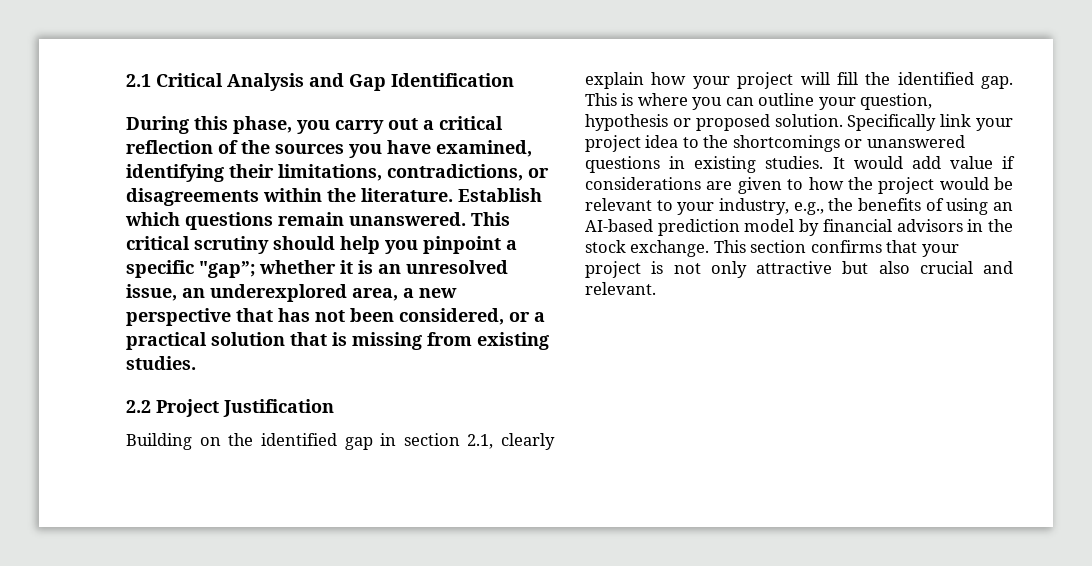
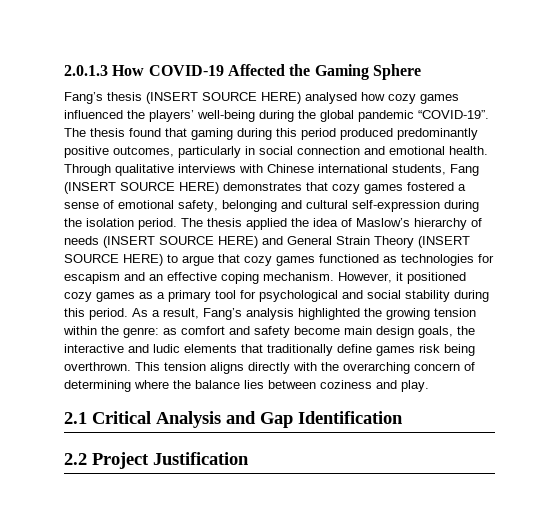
(126, 80) none -> [64,64,421,80] [64,92,459,104] [64,110,489,122] [64,128,478,140] [64,146,488,158] [64,164,479,176] [64,182,466,194] [64,200,479,212] [64,218,482,230] [64,236,470,248] [64,254,494,266] [64,272,466,284] [64,290,489,302] [64,308,476,320] [63,326,475,338] [64,344,475,356] [64,362,475,374] [64,380,429,392] 2.0.1.3 How COVID-19 Affected the Gaming Sphere // Fang’s thesis (INSERT SOURCE HERE) analysed how cozy games influenced the players’ well-being during the global pandemic “COVID-19”. The thesis found that gaming during this period produced predominantly positive outcomes, particularly in social connection and emotional health. Through qualitative interviews with Chinese international students, Fang (INSERT SOURCE HERE) demonstrates that cozy games fostered a sense of emotional safety, belonging and cultural self-expression during the isolation period. The thesis applied the idea of Maslow’s hierarchy of needs (INSERT SOURCE HERE) and General Strain Theory (INSERT SOURCE HERE) to argue that cozy games functioned as technologies for escapism and an effective coping mechanism. However, it positioned cozy games as a primary tool for psychological and social stability during this period. As a result, Fang’s analysis highlighted the growing tension within the genre: as comfort and safety become main design goals, the interactive and ludic elements that traditionally define games risk being overthrown. This tension aligns directly with the overarching concern of determining where the balance lies between coziness and play. //
[126,116,503,134] [126,140,532,158] [126,164,549,182] [126,188,542,206] [125,212,510,230] [126,236,517,254] [126,260,508,278] [126,284,457,302] [126,308,545,326] [126,332,549,350] [126,356,196,370] [126,399,334,417] [126,433,555,450] [585,72,1013,89] [585,93,933,110] [585,114,1013,131] [585,135,965,152] [585,156,1015,173] [585,177,1013,194] [585,198,1013,215] [585,219,1013,236] [585,240,959,257] [585,261,1013,278] [585,282,656,295] During this phase, you carry out a critical reflection of the sources you have examined, identifying their limitations, contradictions, or disagreements within the literature. Establish which questions remain unanswered. This critical scrutiny should help you pinpoint a specific "gap”; whether it is an unresolved issue, an underexplored area, a new perspective that has not been considered, or a practical solution that is missing from existing studies. // 2.2 Project Justification // Building on the identified gap in section 2.1, clearly explain how your project will fill the identified gap. This is where you can outline your question, hypothesis or proposed solution. Specifically link your project idea to the shortcomings or unanswered questions in existing studies. It would add value if considerations are given to how the project would be relevant to your industry, e.g., the benefits of using an AI-based prediction model by financial advisors in the stock exchange. This section confirms that your project is not only attractive but also crucial and relevant. -> [64,452,249,469] 2.2 Project Justification

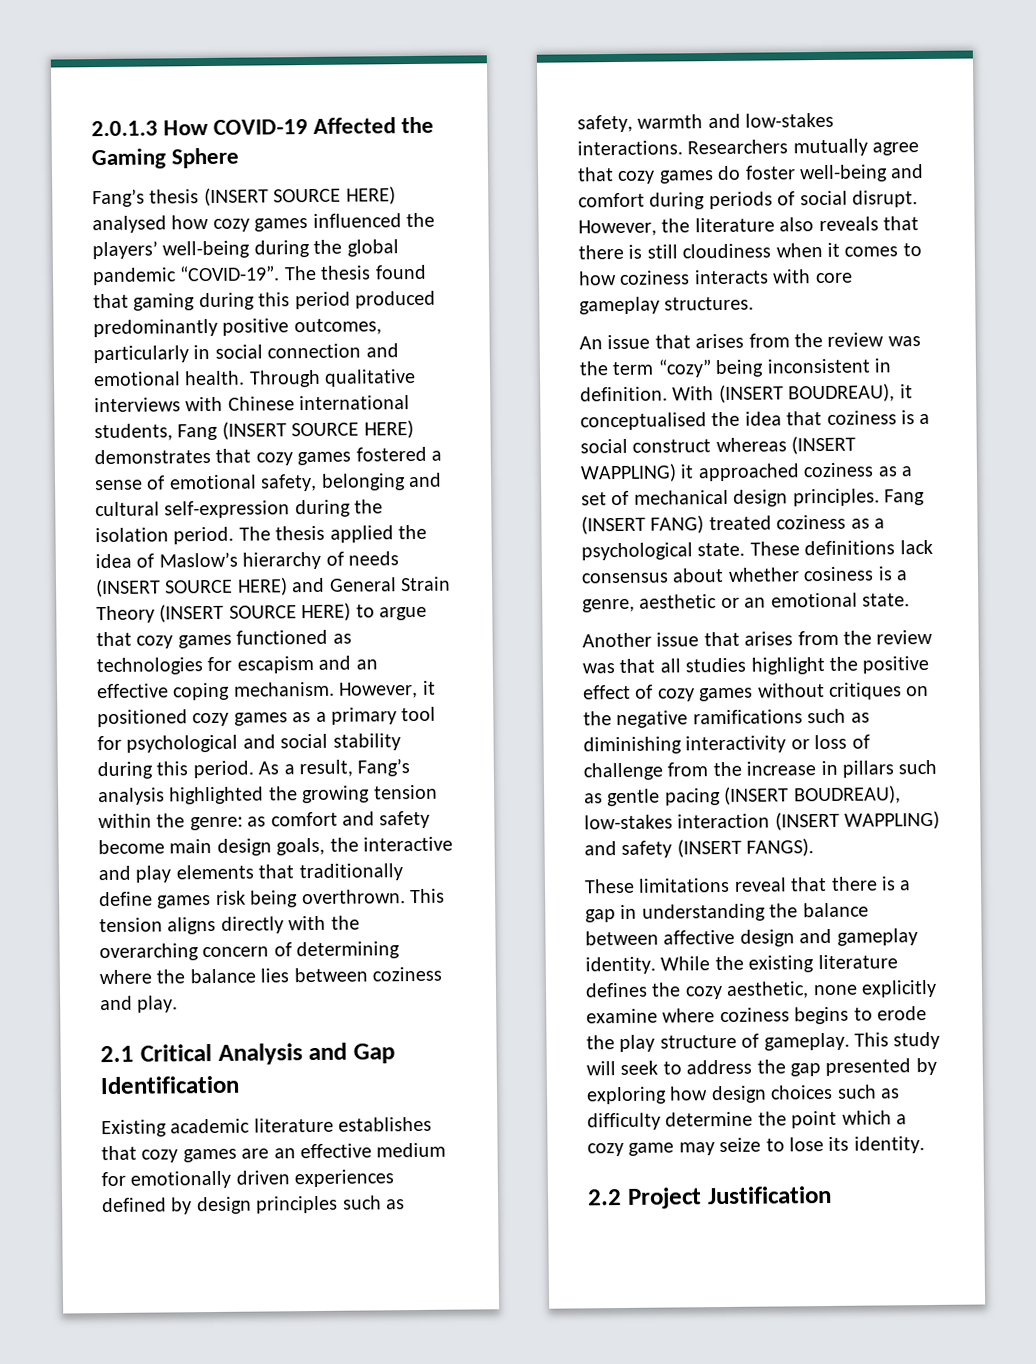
[153,344,180,353] ludic -> [135,865,172,883] play
(403, 417) none -> [101,1116,433,1138] [101,1142,447,1163] [101,1169,395,1189] [102,1195,405,1215] [577,112,835,133] [577,138,920,157] [577,164,925,184] [578,190,918,210] [578,216,919,237] [578,242,922,260] [578,269,853,286] [579,296,755,315] [579,332,921,350] [579,358,891,378] [580,383,913,404] [580,410,931,431] [580,435,857,455] [580,462,913,483] [581,488,925,507] [581,514,885,535] [581,539,933,561] [581,566,908,584] [582,592,910,613] [582,629,934,648] [582,655,930,675] [583,682,930,702] [583,708,870,729] [583,734,870,755] [583,759,938,781] [584,785,901,807] [584,810,941,831] [584,838,815,858] [584,876,912,894] [585,902,869,923] [585,928,918,947] [585,954,898,975] [585,979,937,1000] [586,1006,927,1025] [586,1031,941,1053] [586,1057,937,1077] [586,1084,900,1105] [587,1110,907,1131] [587,1136,925,1157] // Existing academic literature establishes that cozy games are an effective medium for emotionally driven experiences defined by design principles such as safety, warmth and low-stakes interactions. Researchers mutually agree that cozy games do foster well-being and comfort during periods of social disrupt. However, the literature also reveals that there is still cloudiness when it comes to how coziness interacts with core gameplay structures. // An issue that arises from the review was the term “cozy” being inconsistent in definition. With (INSERT BOUDREAU), it conceptualised the idea that coziness is a social construct whereas (INSERT WAPPLING) it approached coziness as a set of mechanical design principles. Fang (INSERT FANG) treated coziness as a psychological state. These definitions lack consensus about whether cosiness is a genre, aesthetic or an emotional state. // Another issue that arises from the review was that all studies highlight the positive effect of cozy games without critiques on the negative ramifications such as diminishing interactivity or loss of challenge from the increase in pillars such as gentle pacing (INSERT BOUDREAU), low-stakes interaction (INSERT WAPPLING) and safety (INSERT FANGS). // These limitations reveal that there is a gap in understanding the balance between affective design and gameplay identity. While the existing literature defines the cozy aesthetic, none explicitly examine where coziness begins to erode the play structure of gameplay. This study will seek to address the gap presented by exploring how design choices such as difficulty determine the point which a cozy game may seize to lose its identity.

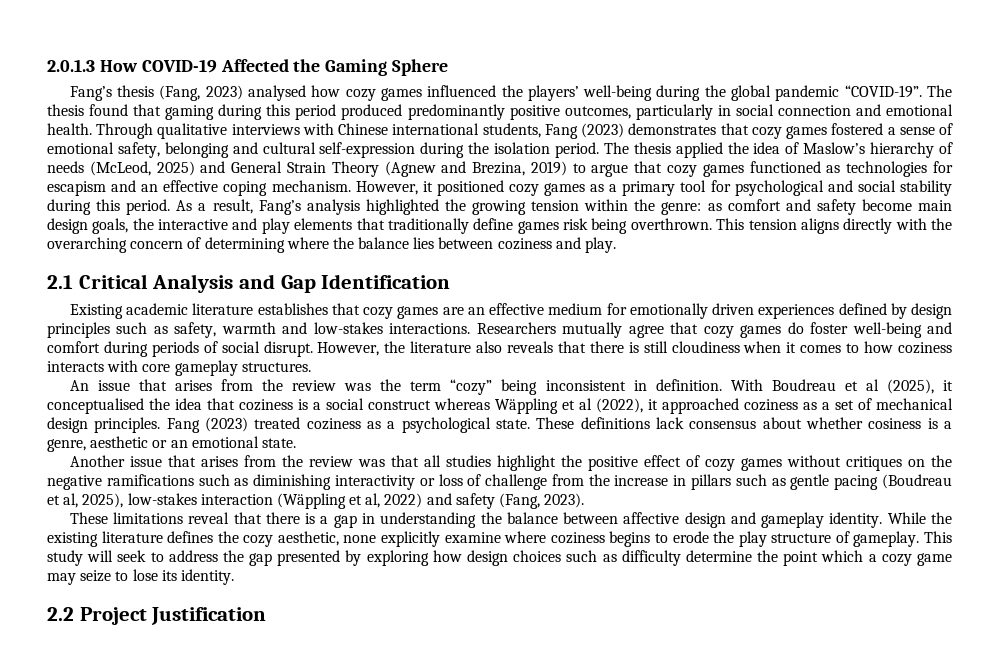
[203,186,396,207] (INSERT SOURCE HERE) -> [159,85,243,101] (Fang, 2023)
[221,420,414,440] (INSERT SOURCE HERE) -> [581,123,625,138] (2023)
[95,577,288,598] (INSERT SOURCE HERE) -> [89,161,195,176] (McLeod, 2025)
[159,602,352,623] (INSERT SOURCE HERE) -> [384,161,567,177] (Agnew and Brezina, 2019)
[718,383,896,404] (INSERT BOUDREAU), -> [771,379,934,394] Boudreau et al (2025),
[791,435,857,455] [580,463,677,483] (INSERT WAPPLING) -> [495,398,643,414] Wäppling et al (2022),
[581,515,705,535] (INSERT FANG) -> [205,417,248,432] (2023)
[724,785,901,805] [584,810,941,831] [584,838,815,858] (INSERT BOUDREAU), low-stakes interaction (INSERT WAPPLING) and safety (INSERT FANGS). -> [881,474,952,489] [47,493,585,509] (Boudreau et al, 2025), low-stakes interaction (Wäppling et al, 2022) and safety (Fang, 2023).

